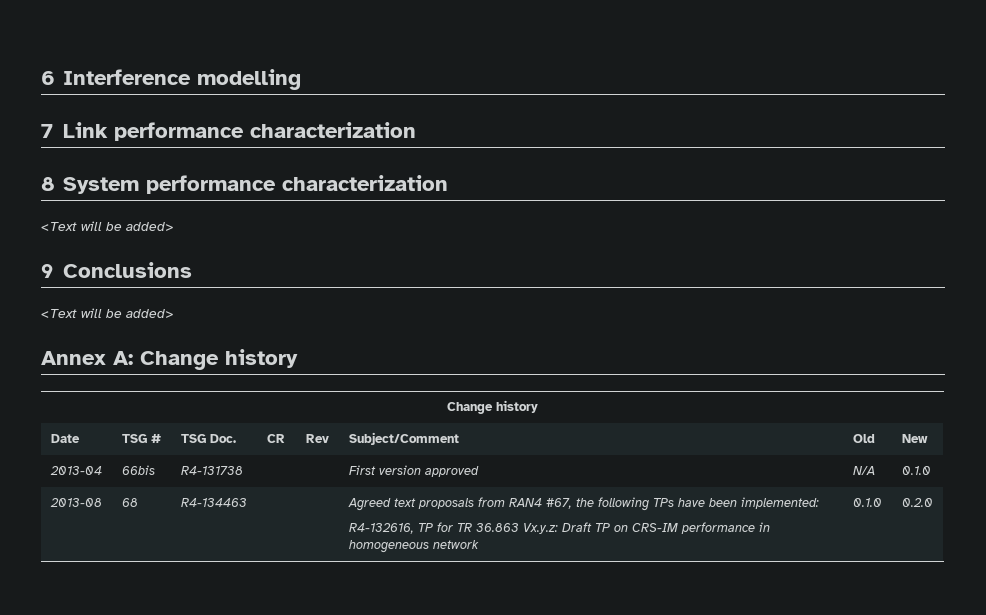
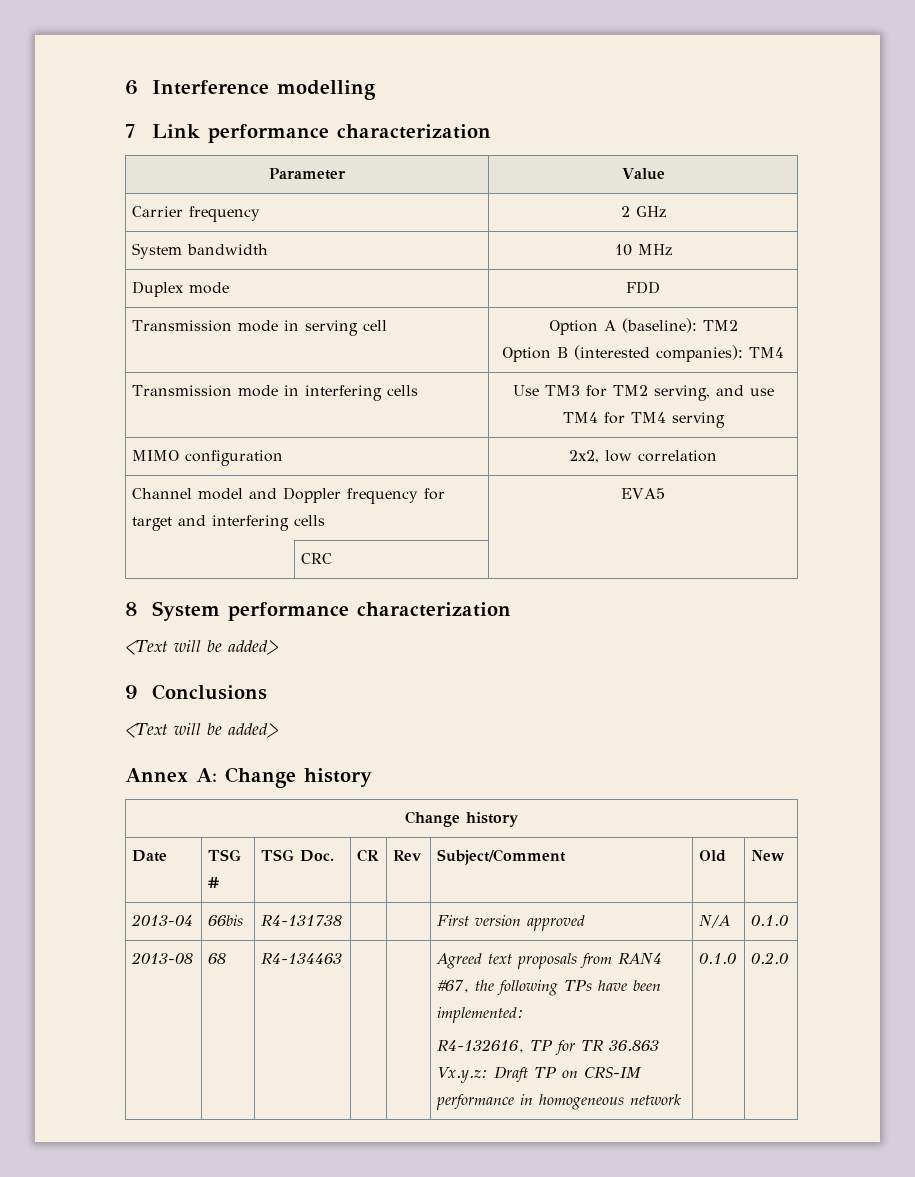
(416, 130) none -> [269,168,346,180] [621,168,665,180] [132,206,261,222] [620,206,666,218] [132,243,269,259] [614,244,672,256] [132,281,230,297] [626,281,660,294] [132,320,388,336] [548,318,738,335] [502,345,784,362] [132,385,419,401] [512,385,774,401] [562,412,725,428] [132,450,284,466] [569,450,717,463] [132,487,446,504] [132,515,326,531] [621,488,666,499] [301,553,333,564] // Parameter | Value // Carrier frequency | 2 GHz // System bandwidth | 10 MHz // Duplex mode | FDD // Transmission mode in serving cell | Option A (baseline): TM2 // Option B (interested companies): TM4 // Transmission mode in interfering cells | Use TM3 for TM2 serving, and use TM4 for TM4 serving // MIMO configuration | 2x2, low correlation // Channel model and Doppler frequency for target and interfering cells | EVA5 // | CRC |

